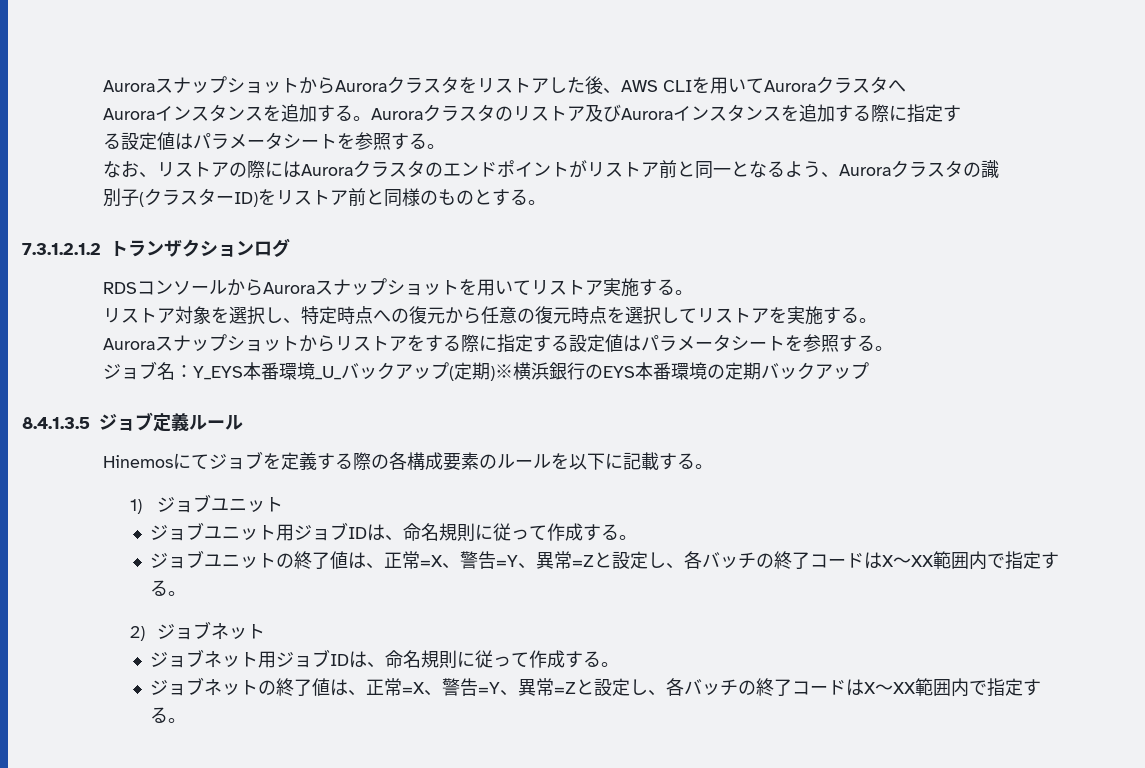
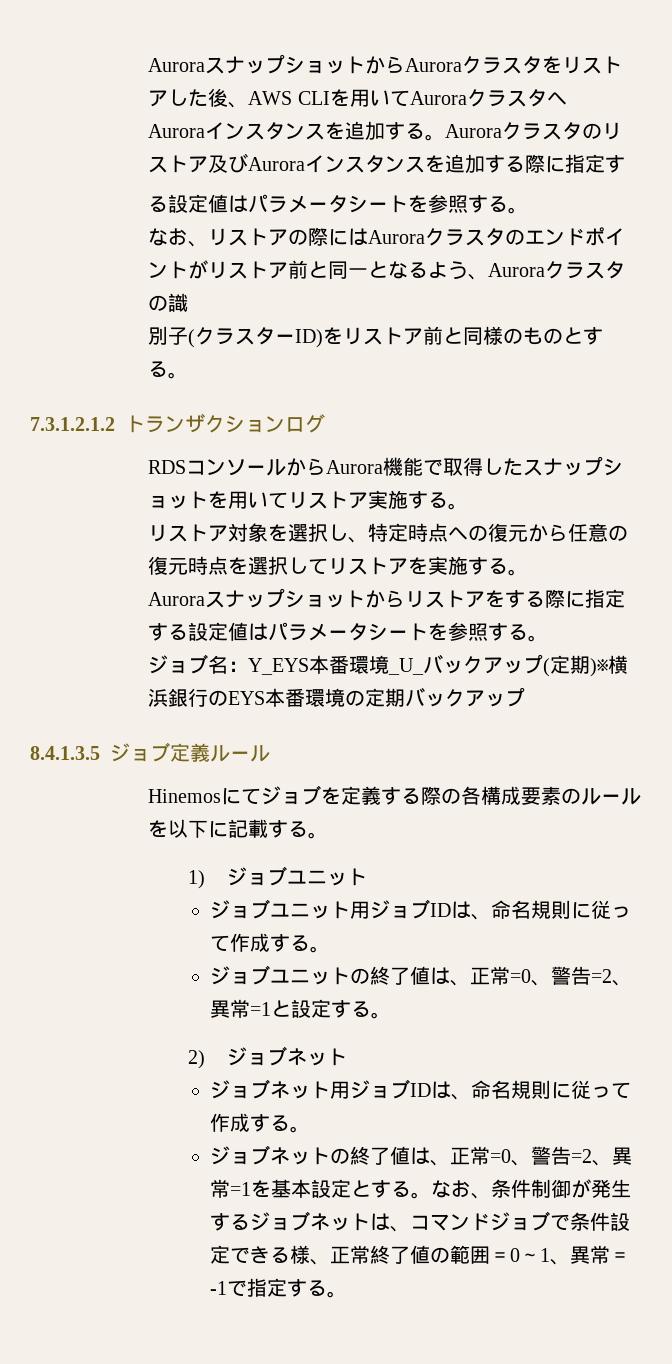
(315, 288) none -> [383,457,524,476] 機能で取得した
[419,551,1023,570] =X、警告=Y、異常=Zと設定し、各バッチの終了コードはX～XX範囲内で指 -> [509,966,632,986] [209,999,311,1018] =0、警告=2、異常=1と設
[401,678,969,697] =X、警告=Y、異常=Zと設定し、各バッチの終了コードはX～XX範囲内 -> [489,1146,632,1166] [209,1179,631,1199] [209,1211,630,1232] [209,1245,630,1265] [209,1281,227,1295] =0、警告=2、異常=1を基本設定とする。なお、条件制御が発生するジョブネットは、コマンドジョブで条件設定できる様、正常終了値の範囲＝0～1、異常＝‐1

